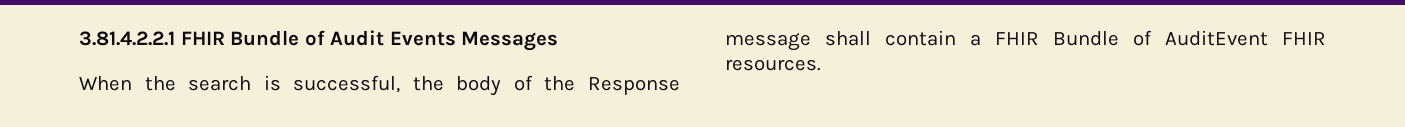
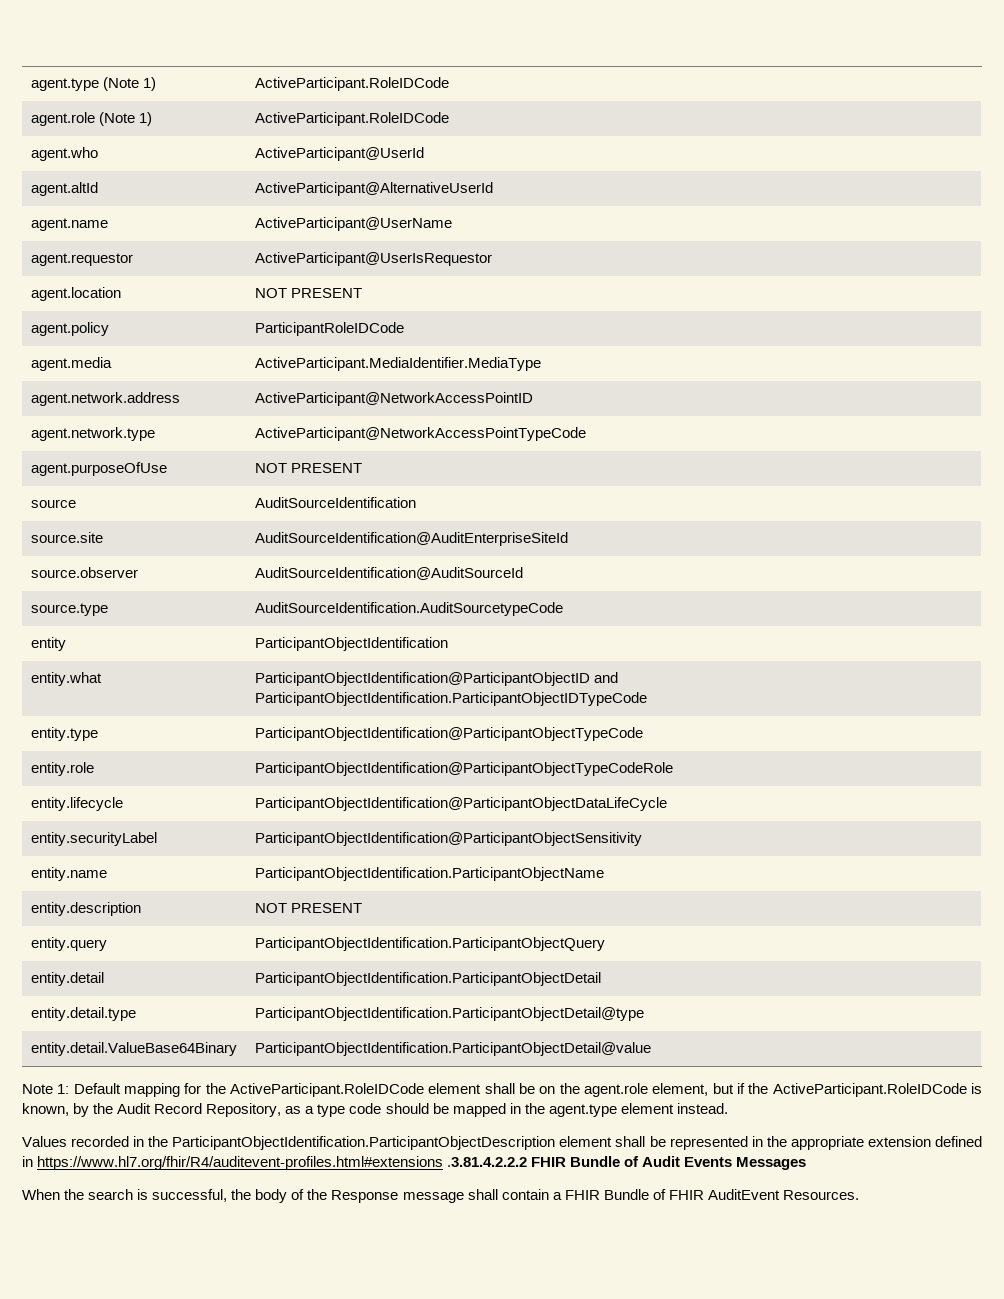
[79,31,175,46] 3.81.4.2.2.1 -> [30,77,156,91] [254,77,449,91] [30,112,152,126] [254,112,449,126] [30,147,98,161] [254,147,424,161] [30,182,98,196] [254,182,493,196] [30,218,108,231] [254,217,452,231] [30,253,133,266] [254,252,492,266] [30,287,121,301] [254,288,362,298] [30,322,109,336] [254,322,404,336] [30,357,112,371] [254,357,541,371] [30,392,180,406] [254,392,533,406] [30,427,155,441] [254,427,586,441] [30,462,167,476] [254,463,362,473] [30,499,76,508] [254,497,416,508] [30,532,103,543] [254,532,568,546] [30,567,138,578] [254,567,523,580] [30,603,108,616] [254,602,563,616] [30,637,66,651] [254,637,448,651] [30,672,102,686] [254,672,618,686] [254,692,647,706] [30,727,98,741] [254,727,643,741] [30,762,94,776] [254,762,673,776] [30,797,123,811] [254,797,667,811] [30,832,157,846] [254,832,642,846] [30,867,107,881] [254,867,604,881] [30,902,141,916] [254,903,362,913] [30,937,107,951] [254,937,605,951] [30,972,104,986] [254,972,601,986] [30,1007,136,1021] [254,1007,644,1021] [30,1042,237,1056] [254,1042,651,1056] [22,1083,983,1097] [22,1103,728,1117] [22,1136,983,1150] [22,1156,528,1170] agent.type (Note 1) | ActiveParticipant.RoleIDCode // agent.role (Note 1) | ActiveParticipant.RoleIDCode // agent.who | ActiveParticipant@UserId // agent.altId | ActiveParticipant@AlternativeUserId // agent.name | ActiveParticipant@UserName // agent.requestor | ActiveParticipant@UserIsRequestor // agent.location | NOT PRESENT // agent.policy | ParticipantRoleIDCode // agent.media | ActiveParticipant.MediaIdentifier.MediaType // agent.network.address | ActiveParticipant@NetworkAccessPointID // agent.network.type | ActiveParticipant@NetworkAccessPointTypeCode // agent.purposeOfUse | NOT PRESENT // source | AuditSourceIdentification // source.site | AuditSourceIdentification@AuditEnterpriseSiteId // source.observer | AuditSourceIdentification@AuditSourceId // source.type | AuditSourceIdentification.AuditSourcetypeCode // entity | ParticipantObjectIdentification // entity.what | ParticipantObjectIdentification@ParticipantObjectID and ParticipantObjectIdentification.ParticipantObjectIDTypeCode // entity.type | ParticipantObjectIdentification@ParticipantObjectTypeCode // entity.role | ParticipantObjectIdentification@ParticipantObjectTypeCodeRole // entity.lifecycle | ParticipantObjectIdentification@ParticipantObjectDataLifeCycle // entity.securityLabel | ParticipantObjectIdentification@ParticipantObjectSensitivity // entity.name | ParticipantObjectIdentification.ParticipantObjectName // entity.description | NOT PRESENT // entity.query | ParticipantObjectIdentification.ParticipantObjectQuery // entity.detail | ParticipantObjectIdentification.ParticipantObjectDetail // entity.detail.type | ParticipantObjectIdentification.ParticipantObjectDetail@type // entity.detail.ValueBase64Binary | ParticipantObjectIdentification.ParticipantObjectDetail@value // Note 1: Default mapping for the ActiveParticipant.RoleIDCode element shall be on the agent.role element, but if the ActiveParticipant.RoleIDCode is known, by the Audit Record Repository, as a type code should be mapped in the agent.type element instead. // Values recorded in the ParticipantObjectIdentification.ParticipantObjectDescription element shall be represented in the appropriate extension defined in https://www.hl7.org/fhir/R4/auditevent-profiles.html#extensions .3.81.4.2.2.2
[1165,30,1326,46] [725,59,821,71] AuditEvent FHIR resources. -> [668,1189,859,1200] FHIR AuditEvent Resources.

